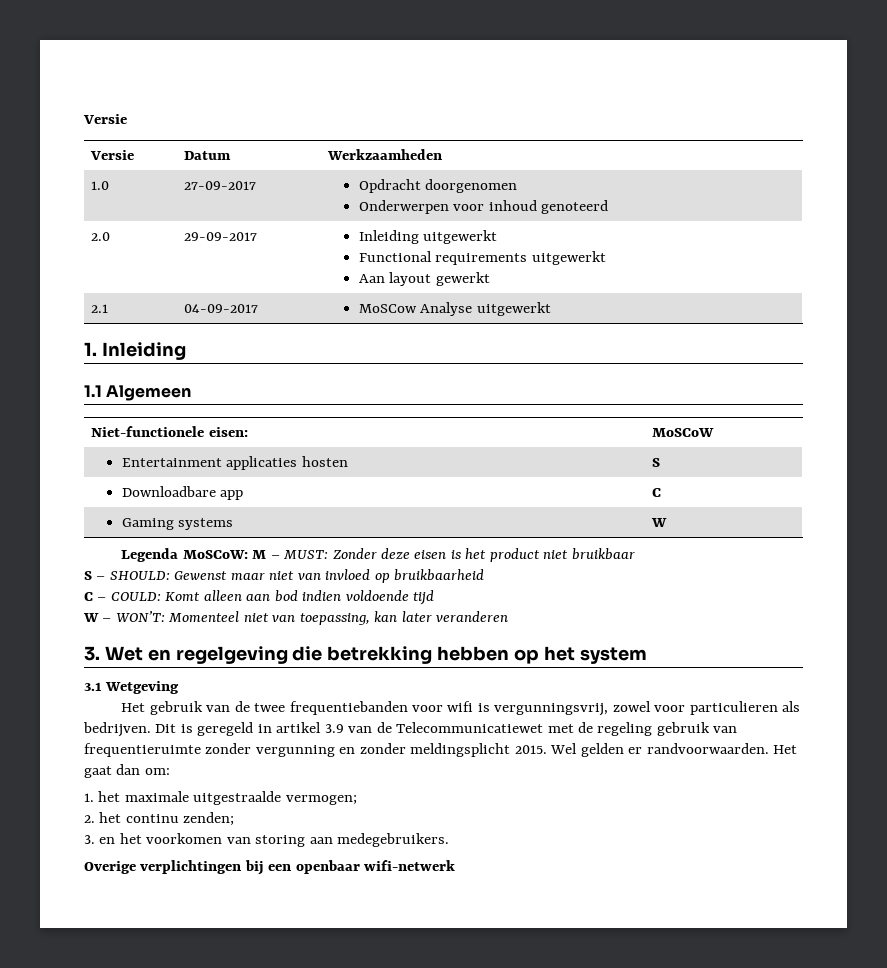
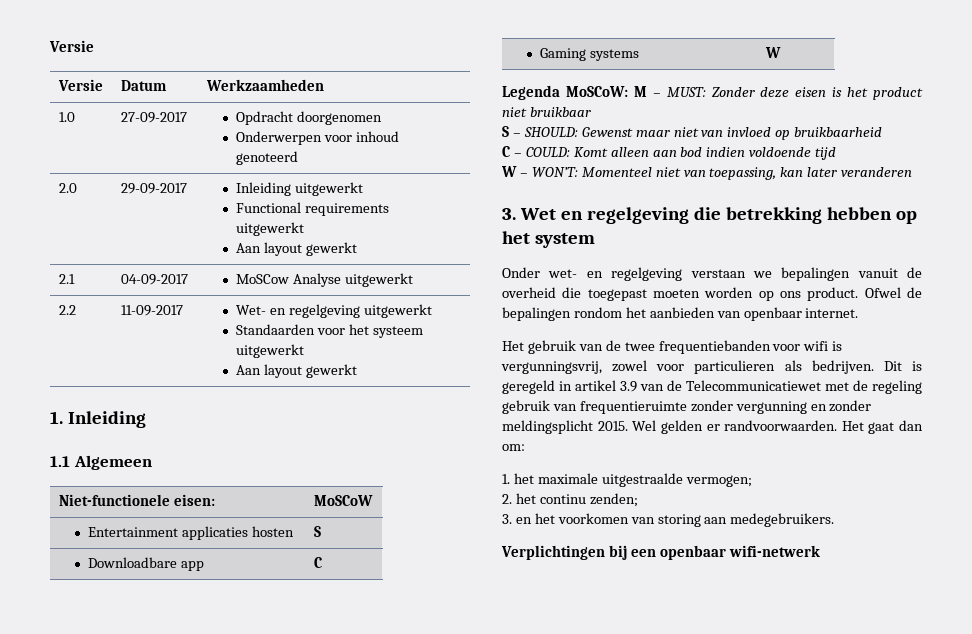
(551, 309) none -> [58,305,76,315] [120,305,183,316] [236,304,433,318] [236,324,424,338] [236,344,305,358] [236,364,358,378] // 2.2 | 11-09-2017 | Wet- en regelgeving uitgewerkt // Standaarden voor het systeem uitgewerkt // Aan layout gewerkt
[84,681,180,694] 3.1 Wetgeving -> [502,267,922,281] [502,287,922,301] [502,307,859,321] Onder wet- en regelgeving verstaan we bepalingen vanuit de overheid die toegepast moeten worden op ons product. Ofwel de bepalingen rondom het aanbieden van openbaar internet.
[84,860,242,874] Overige verplichtingen -> [501,545,605,560] Verplichtingen

